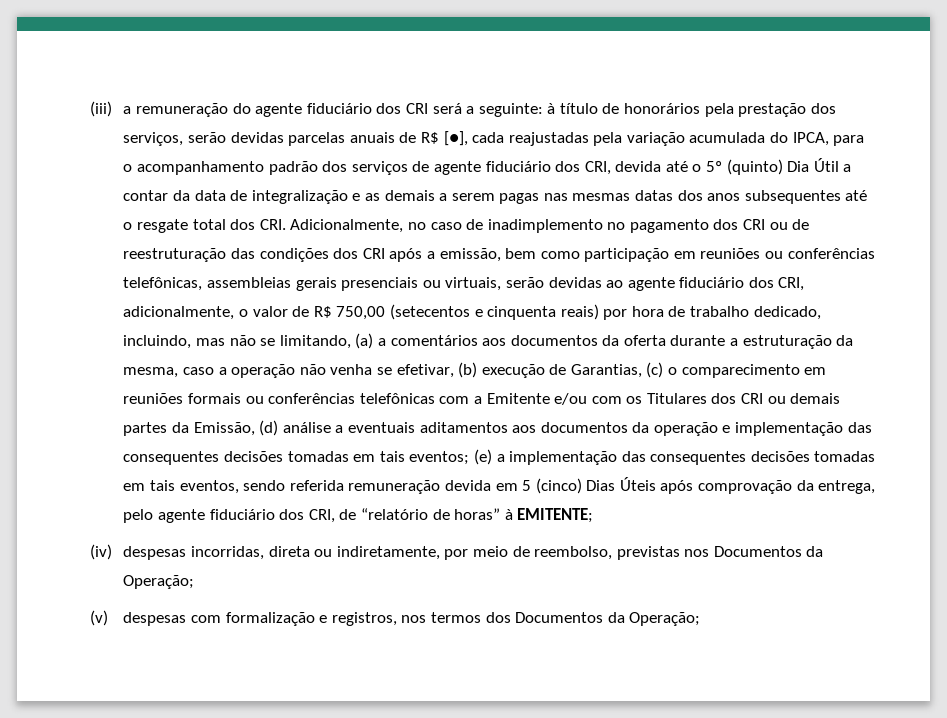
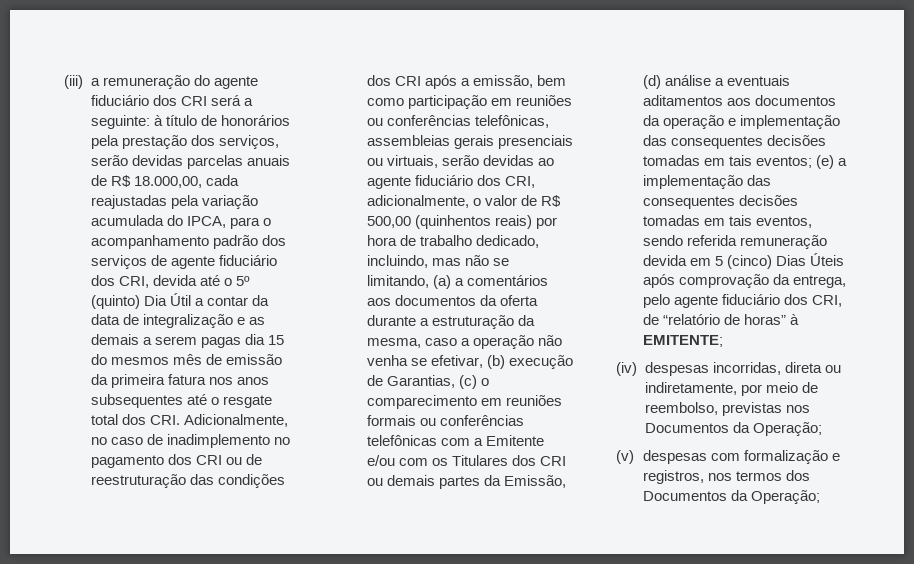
[443,131,468,146] [●], -> [133,176,202,188] 18.000,00,
[543,190,703,201] nas mesmas datas dos -> [244,334,284,345] [90,354,282,365] [90,374,233,388] dia 15 do mesmos mês de emissão da primeira fatura nos
[336,304,557,320] 750,00 (setecentos e cinquenta -> [366,215,491,229] 500,00 (quinhentos

